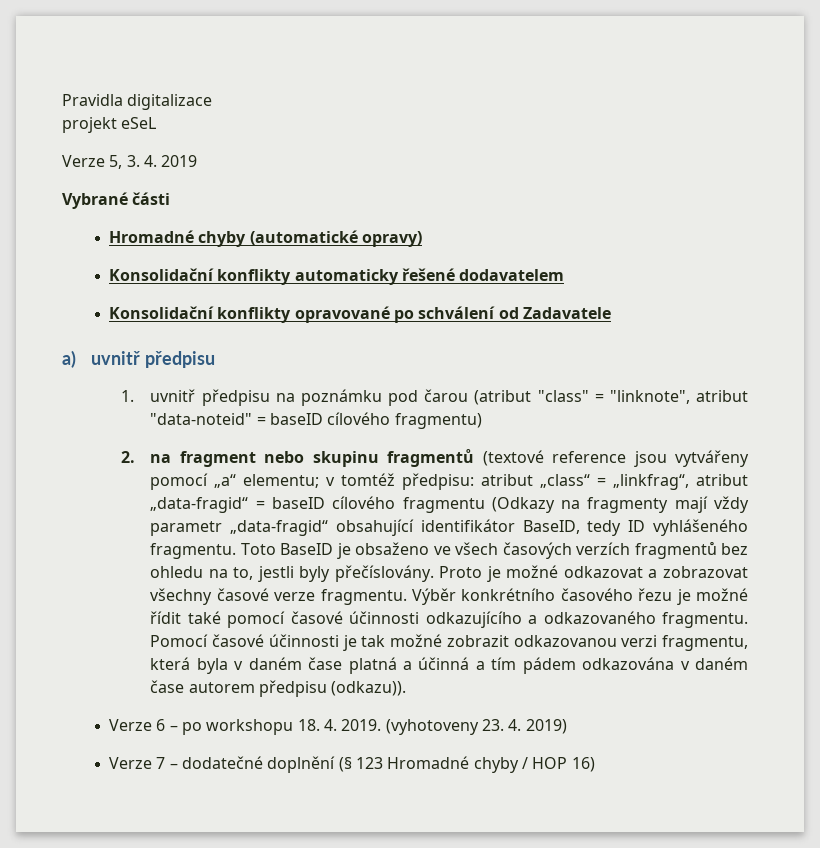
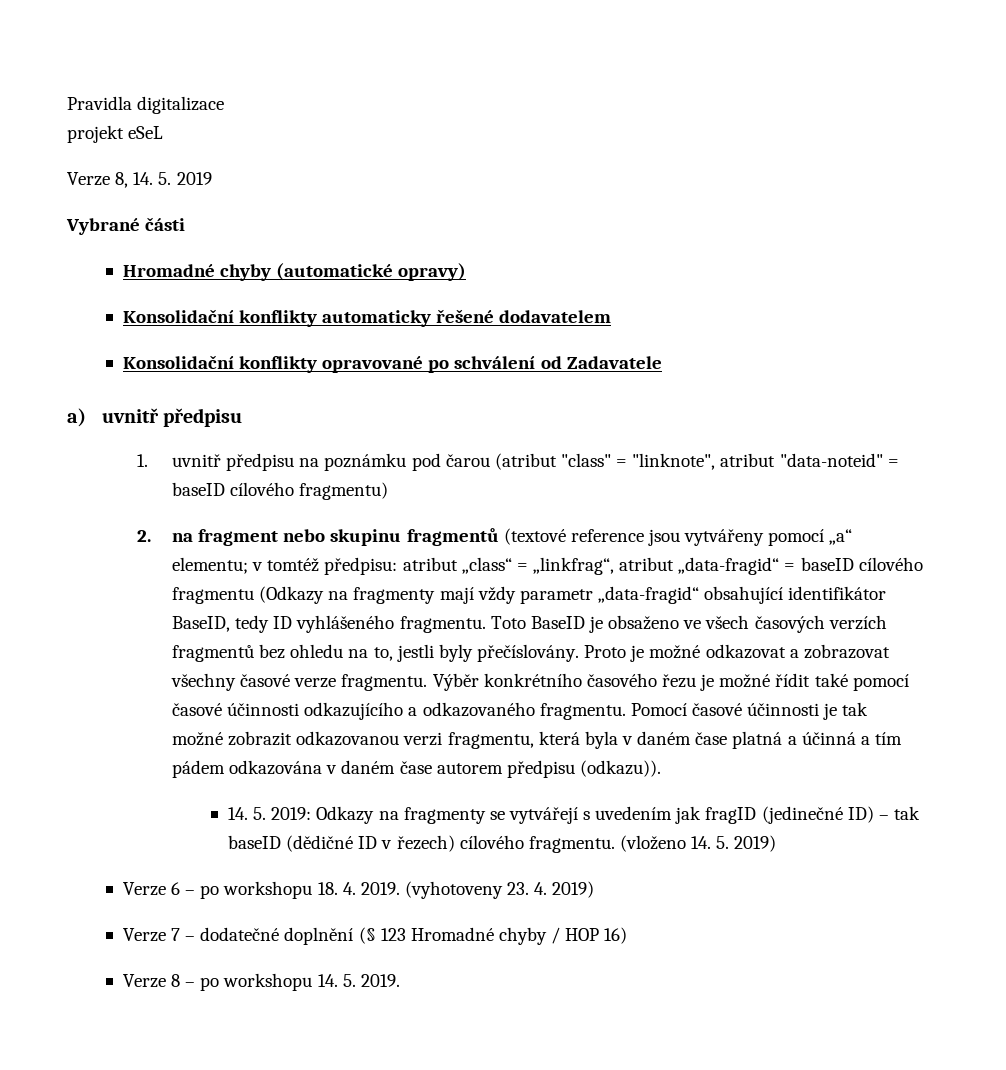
[109,155,157,169] 5, 3. 4. -> [115,172,172,188] 8, 14. 5.
(407, 688) none -> [228,806,920,824] [228,835,777,853] // 14. 5. 2019: Odkazy na fragmenty se vytvářejí s uvedením jak fragID (jedinečné ID) – tak baseID (dědičné ID v řezech) cílového fragmentu. (vloženo 14. 5. 2019)
(595, 764) none -> [122,973,400,991] // Verze 8 – po workshopu 14. 5. 2019.

